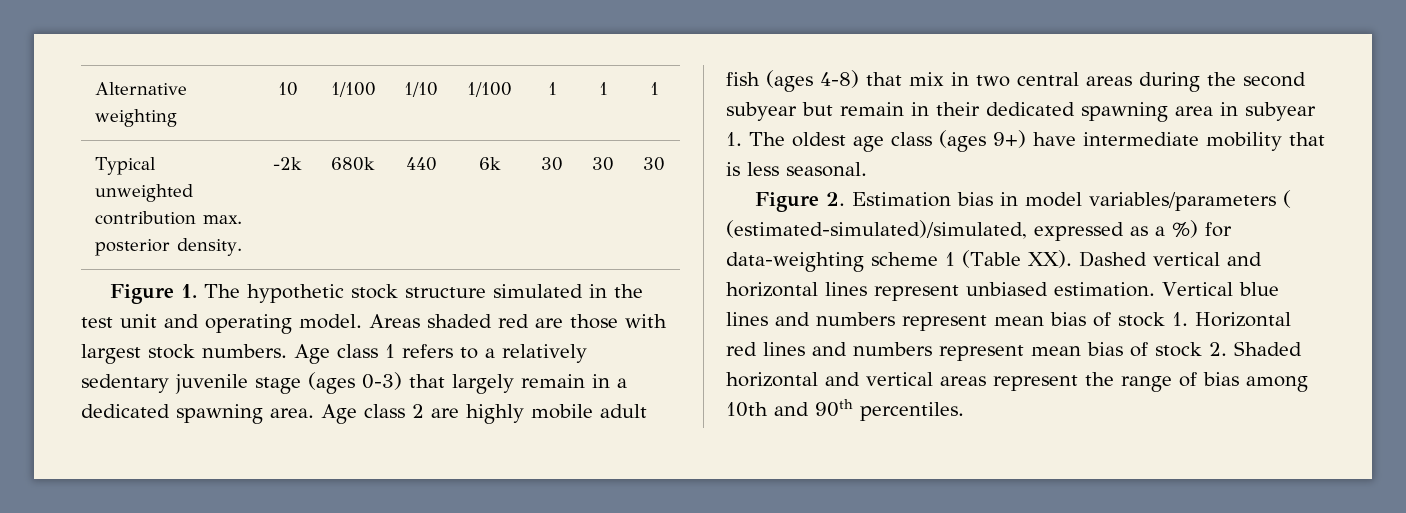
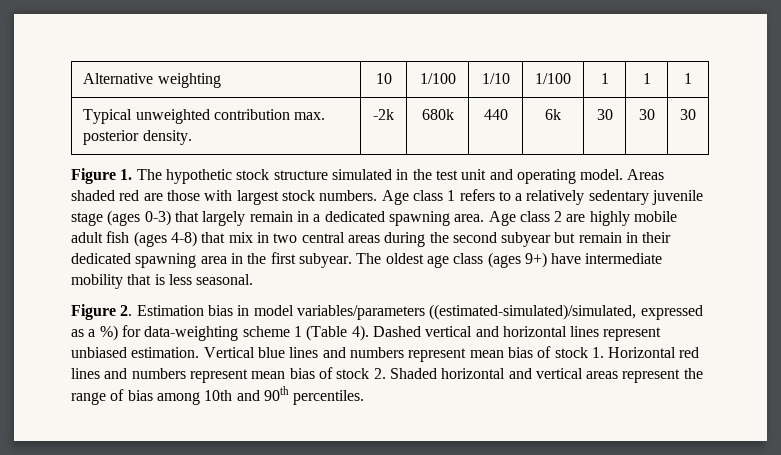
[1245,102,1316,121] [726,132,742,146] subyear 1. -> [247,252,352,268] the first subyear.
[1283,190,1292,208] [726,220,1027,239] ( (estimated-simulated)/simulated, -> [429,304,637,320] ((estimated-simulated)/simulated,
[1027,250,1072,268] XX). -> [351,325,369,341] 4).

